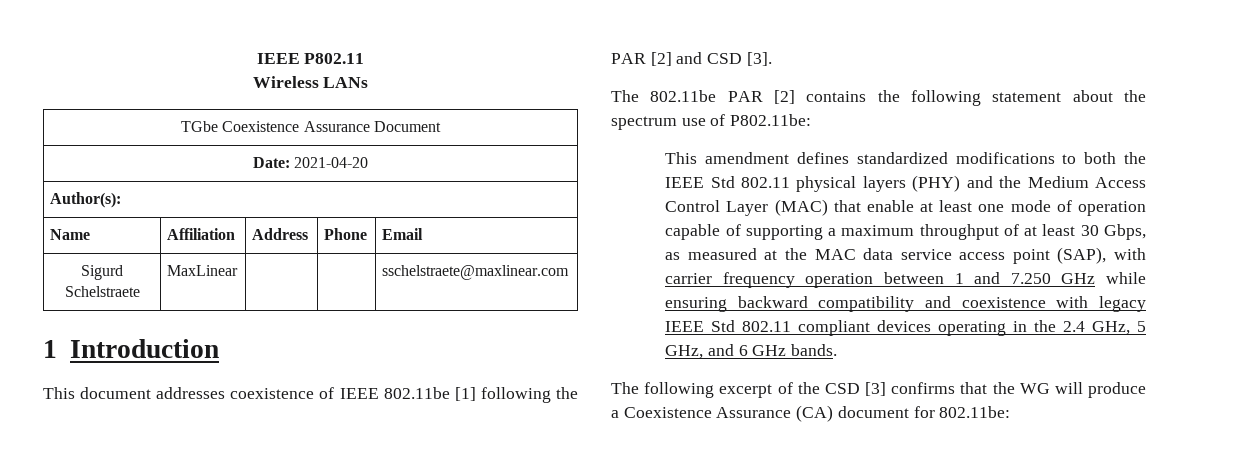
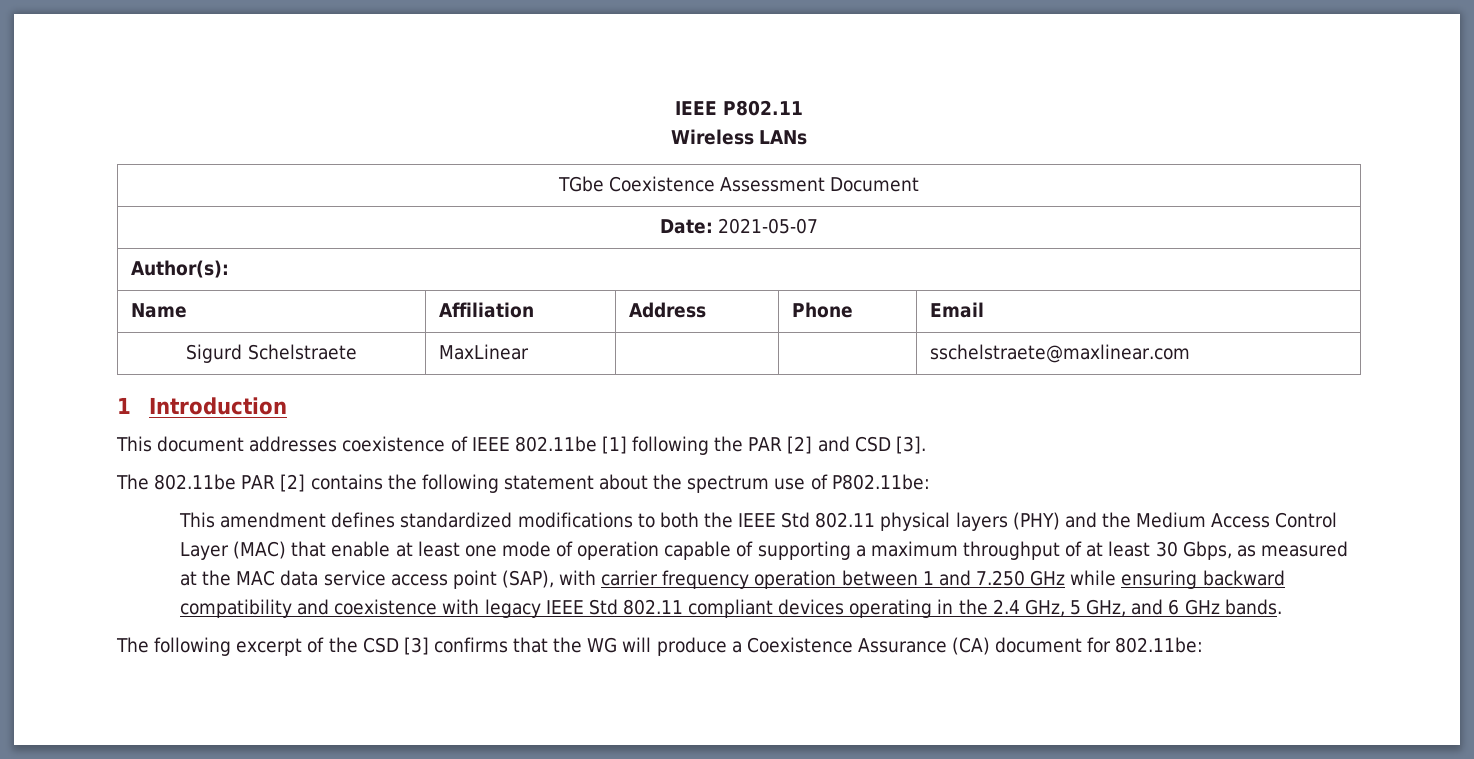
[303,121,370,132] Assurance -> [720,177,826,192] Assessment
[294,157,369,168] 2021-04-20 -> [718,218,819,234] 2021-05-07

